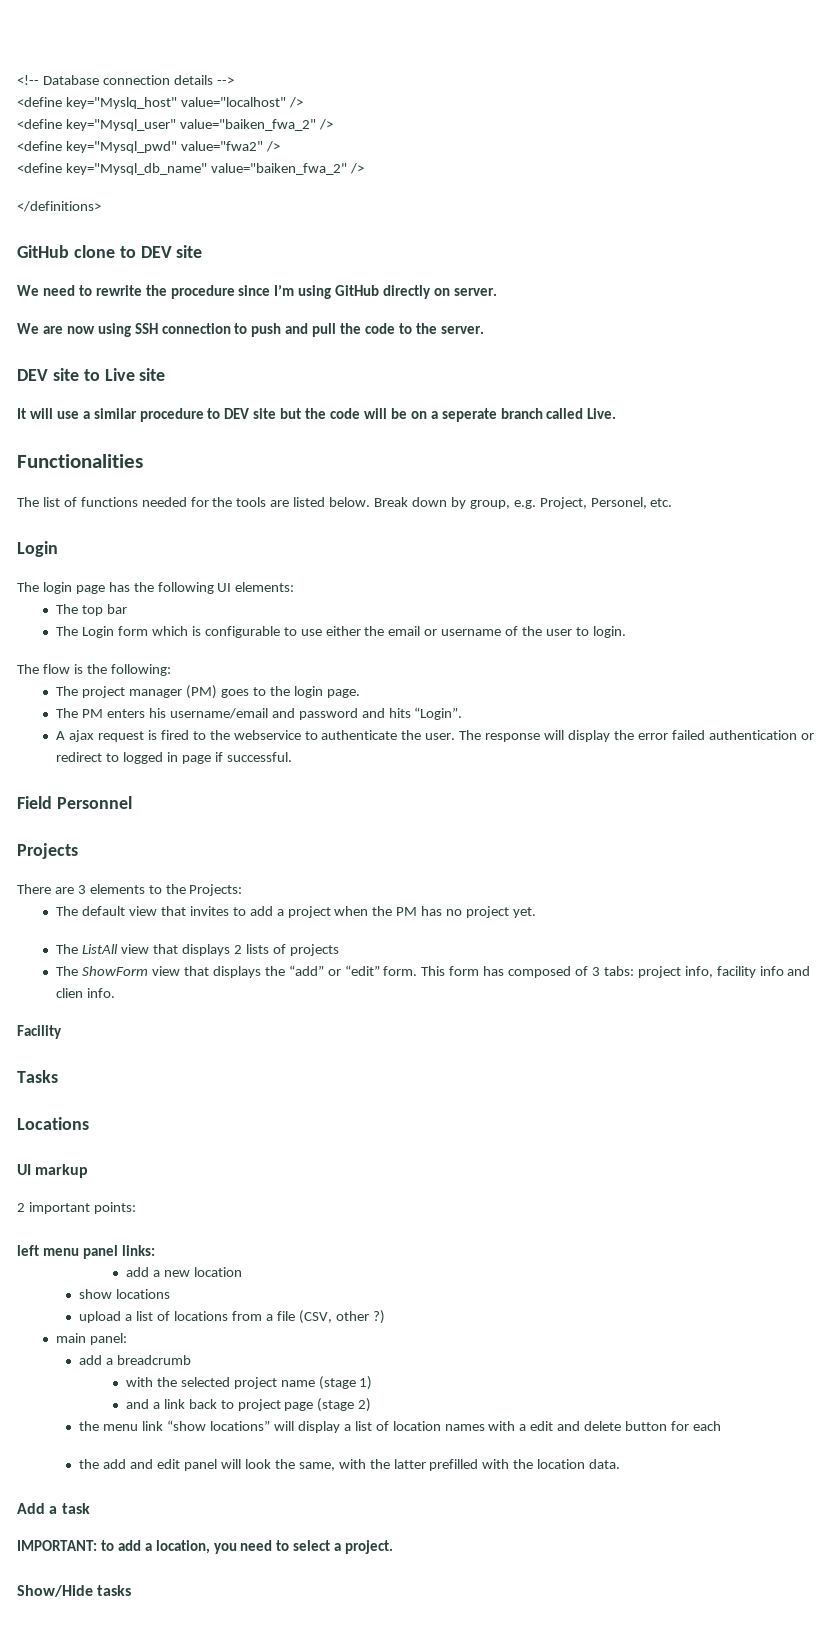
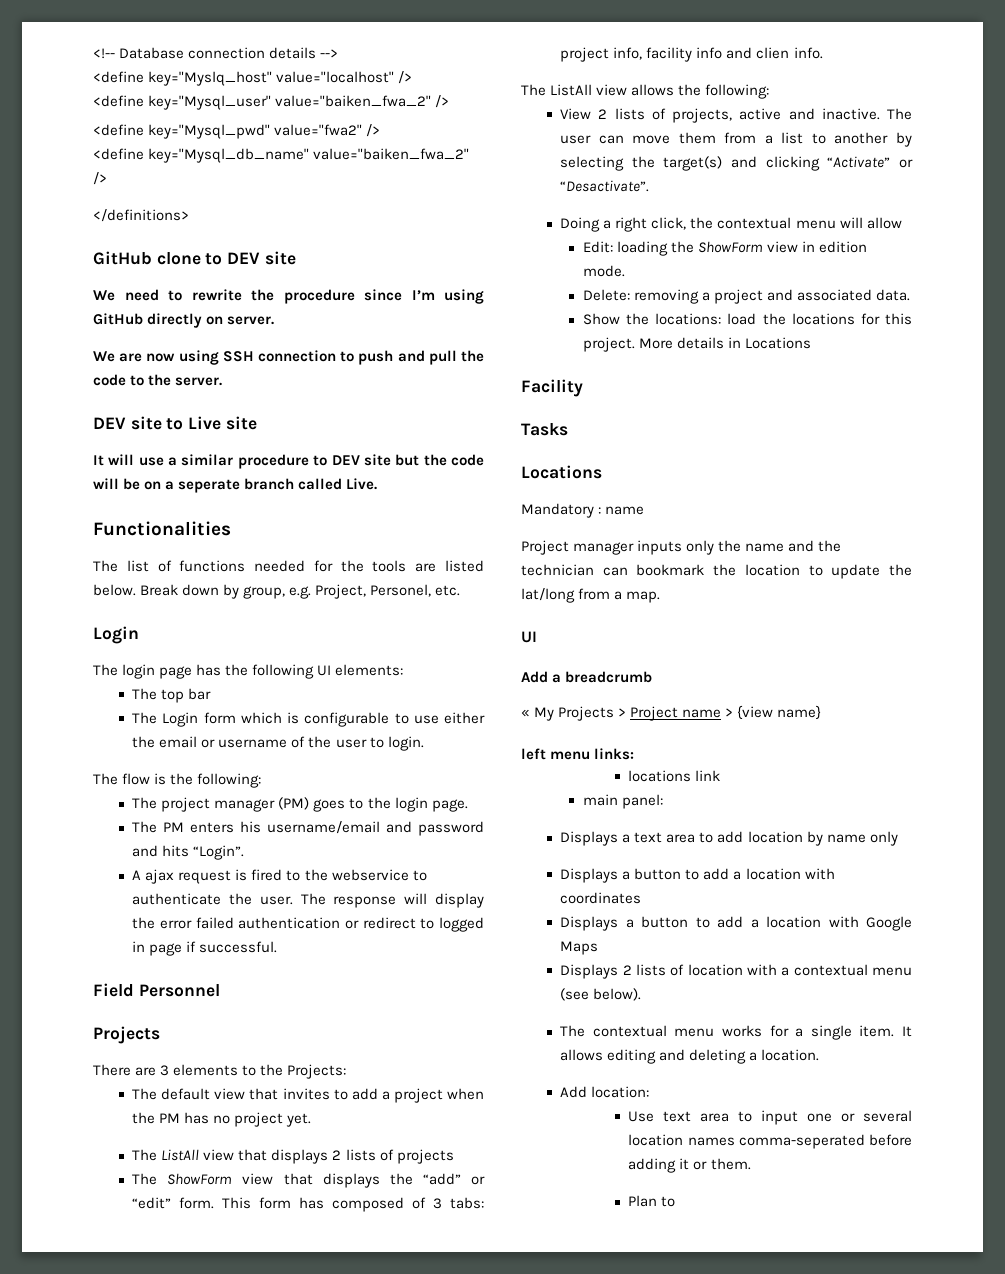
[17,1025,62,1039] [17,1070,58,1083] [17,1117,89,1130] [17,1164,89,1178] [17,1202,136,1214] Facility // Tasks // Locations // UI markup // 2 important points: -> [521,84,770,99] [560,108,913,123] [560,132,912,147] [560,156,913,171] [560,180,650,192] [560,217,902,232] [582,241,868,256] [582,265,625,277] [582,289,911,304] [582,313,912,325] [582,337,812,352] [521,379,583,397] [521,423,568,436] [521,465,602,479] [521,503,645,518] [521,540,842,555] [521,564,912,579] [521,588,661,603] [521,631,537,643] [521,671,653,683] [521,705,822,721] The ListAll view allows the following: // View 2 lists of projects, active and inactive. The user can move them from a list to another by selecting the target(s) and clicking “Activate” or “Desactivate”. // Doing a right click, the contextual menu will allow // Edit: loading the ShowForm view in edition mode. // Delete: removing a project and associated data. // Show the locations: load the locations for this project. More details in Locations // Facility // Tasks // Locations // Mandatory : name // Project manager inputs only the name and the technician can bookmark the location to update the lat/long from a map. // UI // Add a breadcrumb // « My Projects > Project name > {view name}
[82,1245,118,1259] panel -> (591, 755) none
[125,1267,242,1277] [79,1289,171,1299] [79,1310,385,1324] [56,1333,128,1345] [79,1355,192,1365] [125,1376,373,1390] [125,1398,372,1412] [79,1420,721,1433] [79,1459,621,1471] [17,1503,90,1514] [17,1540,394,1554] [17,1585,132,1597] add a new location // show locations // upload a list of locations from a file (CSV, other ?) // main panel: // add a breadcrumb // with the selected project name (stage 1) // and a link back to project page (stage 2) // the menu link “show locations” will display a list of location names with a edit and delete button for each // the add and edit panel will look the same, with the latter prefilled with the location data. // Add a task // IMPORTANT: to add a location, you need to select a project. // Show/Hide tasks -> [628,770,721,782] [582,794,663,809] [560,831,898,846] [560,868,835,883] [560,892,642,904] [560,916,913,931] [560,941,599,955] [560,964,913,979] [560,988,642,1001] [560,1025,913,1040] [560,1049,820,1064] [560,1086,650,1098] [628,1110,913,1125] [628,1134,912,1149] [628,1158,751,1173] [628,1195,676,1207] locations link // main panel: // Displays a text area to add location by name only // Displays a button to add a location with coordinates // Displays a button to add a location with Google Maps // Displays 2 lists of location with a contextual menu (see below). // The contextual menu works for a single item. It allows editing and deleting a location. // Add location: // Use text area to input one or several location names comma-seperated before adding it or them. // Plan to

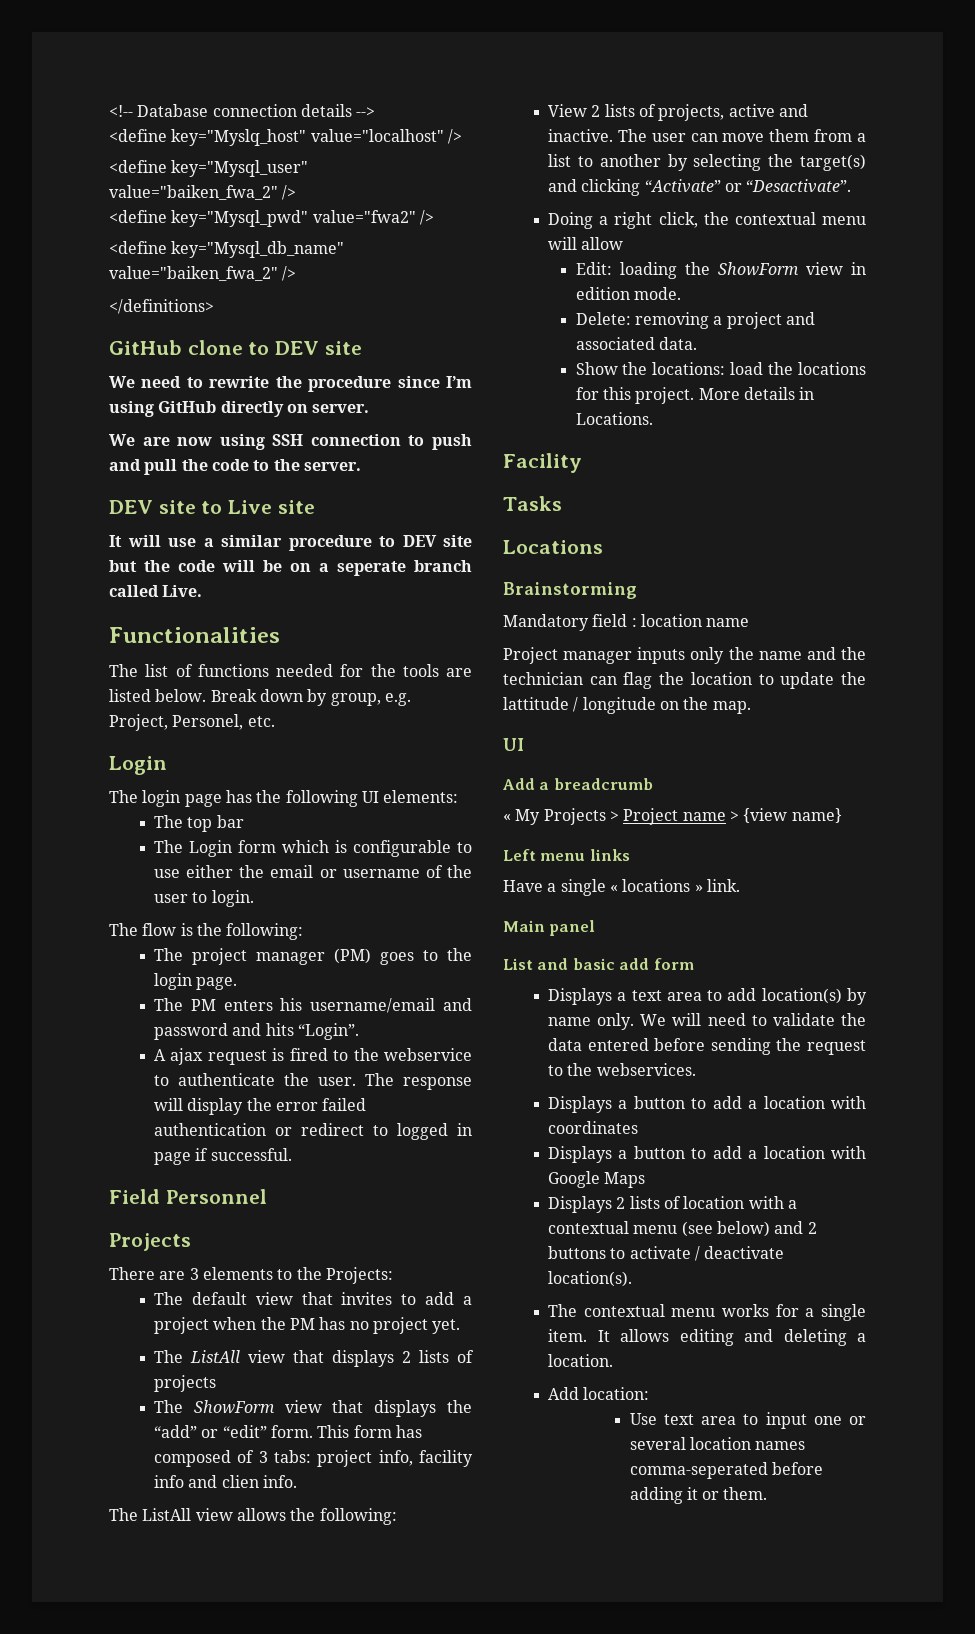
[745,337,812,349] Locations -> [575,412,653,425] Locations.
(602, 472) none -> [503,582,637,599] // Brainstorming
[598,507,602,514] : -> [592,614,702,627] field : location
[636,564,705,576] bookmark -> [623,672,653,689] flag
[521,588,623,603] lat/long from a -> [503,697,709,714] lattitude / longitude on the
[521,748,635,760] [628,770,721,782] [582,794,663,809] left menu links: // locations link // main panel: -> [503,849,630,861] [503,879,740,896] [503,920,596,936] [503,958,694,970] Left menu links // Have a single « locations » link. // Main panel // List and basic add form
[747,831,803,843] location -> [761,988,842,1004] location(s)
[869,831,898,846] only -> [597,1013,866,1030] [548,1038,866,1055] [548,1063,696,1076] only. We will need to validate the data entered before sending the request to the webservices.
[593,988,642,1001] below). -> [717,1221,817,1237] [548,1246,785,1261] [548,1271,633,1287] below) and 2 buttons to activate / deactivate location(s).
[628,1195,676,1207] // Plan to -> (768, 1493) none

